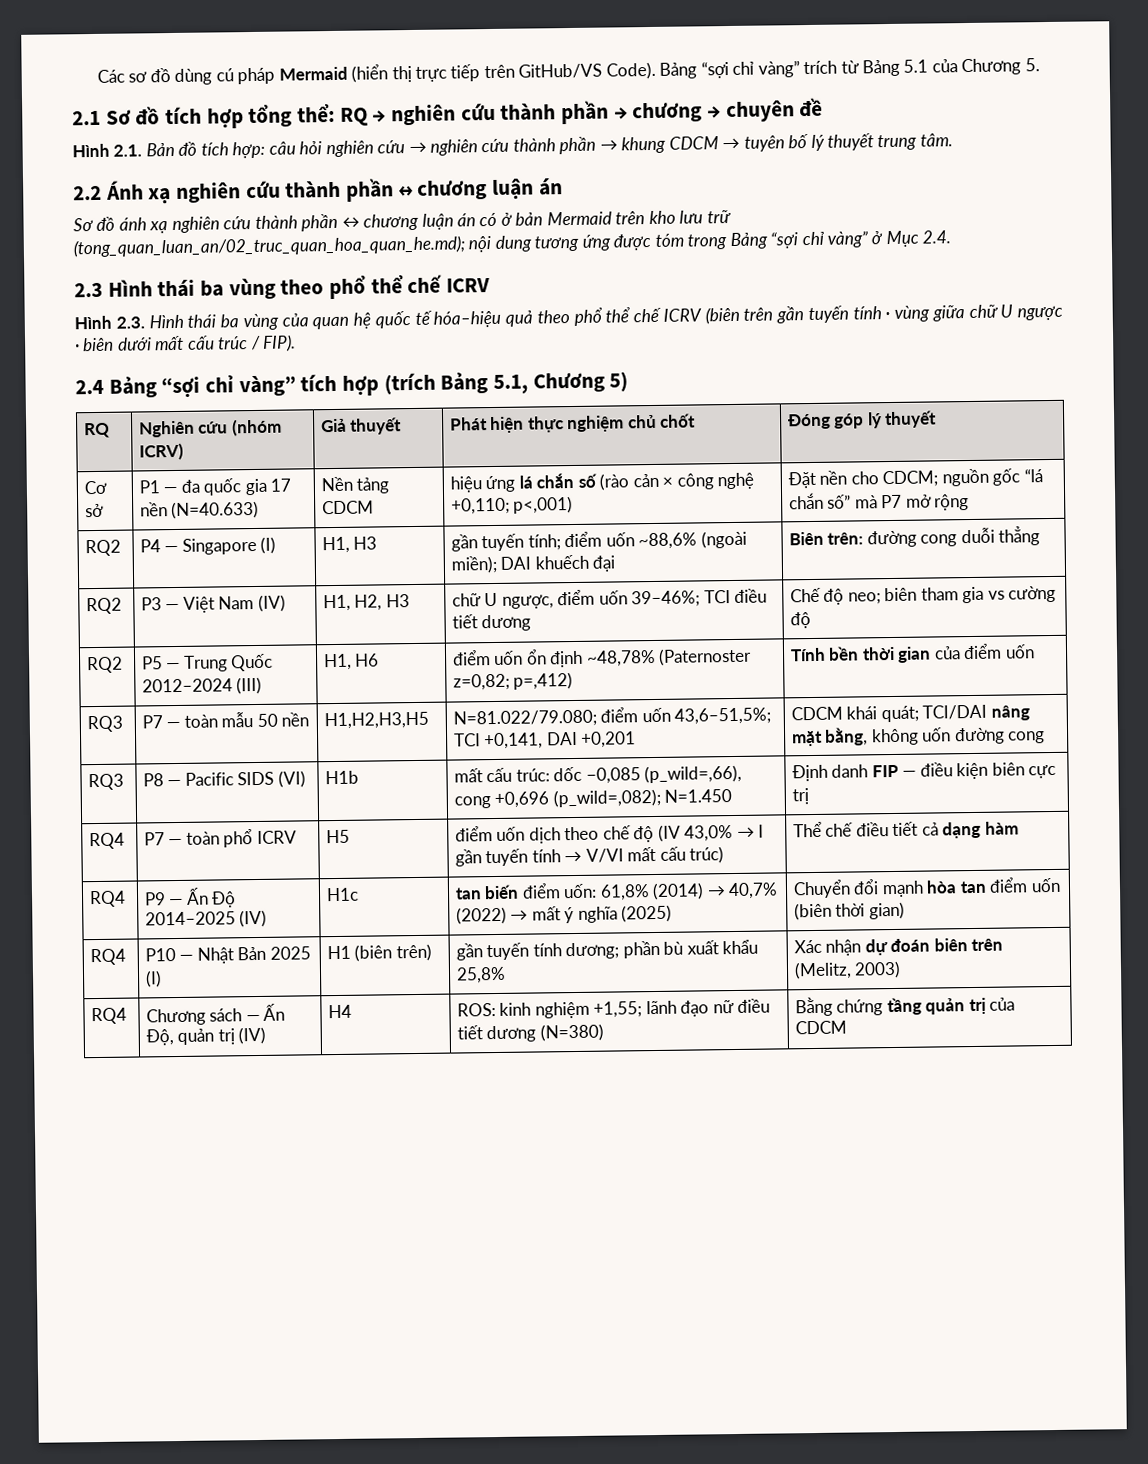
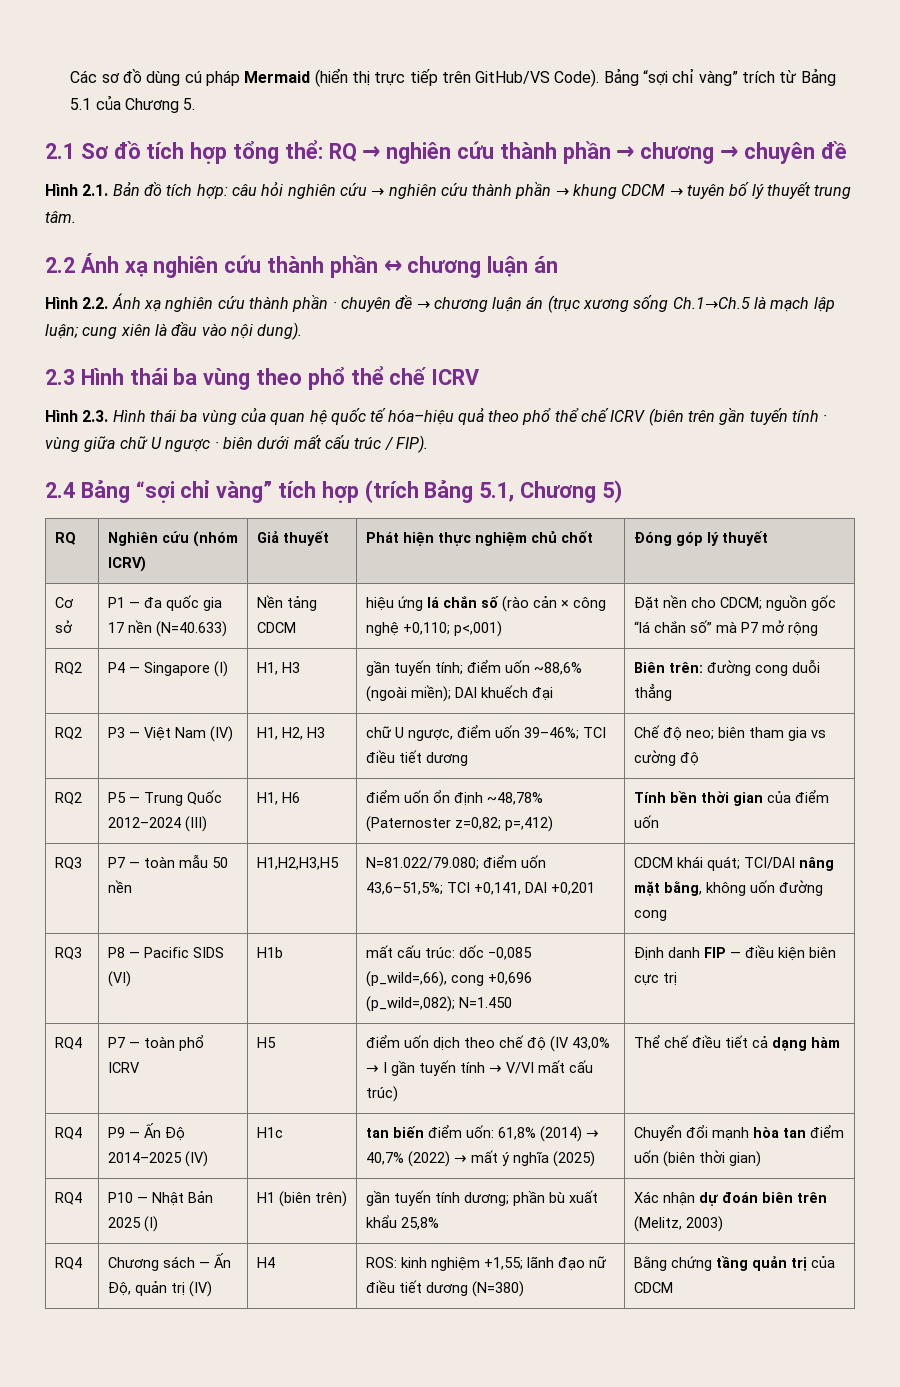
[73,209,731,234] [73,230,952,258] Sơ đồ ánh xạ nghiên cứu thành phần ↔ chương luận án có ở bản Mermaid trên kho lưu trữ (tong_quan_luan_an/02_truc_quan_hoa_quan_he.md); nội dung tương ứng được tóm trong Bảng “sợi chỉ vàng” ở Mục 2.4. -> [45,293,835,313] [45,322,303,340] Hình 2.2. Ánh xạ nghiên cứu thành phần · chuyên đề → chương luận án (trục xương sống Ch.1→Ch.5 là mạch lập luận; cung xiên là đầu vào nội dung).

